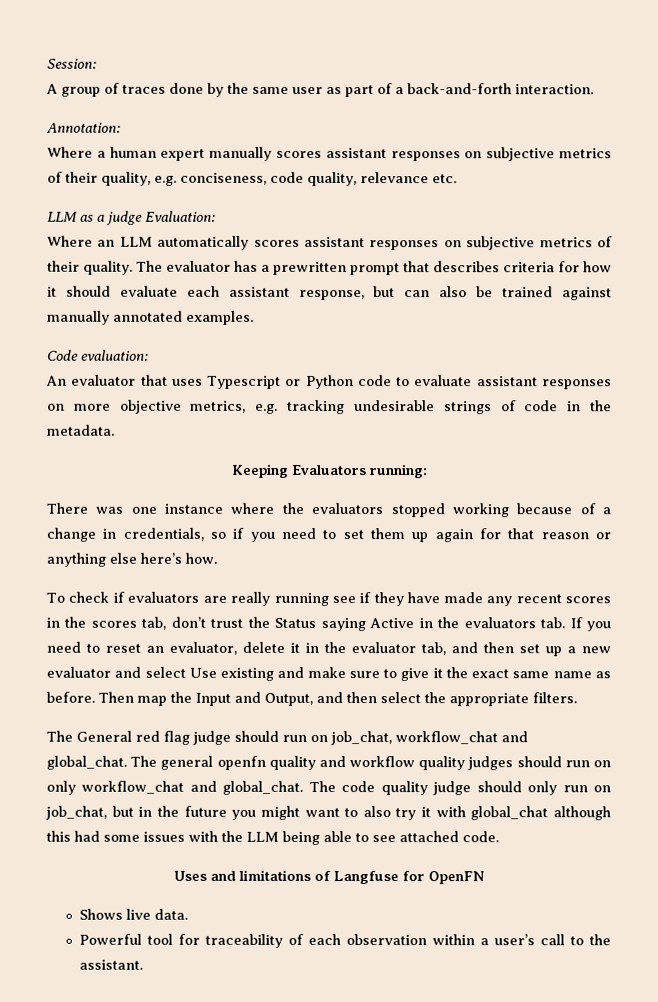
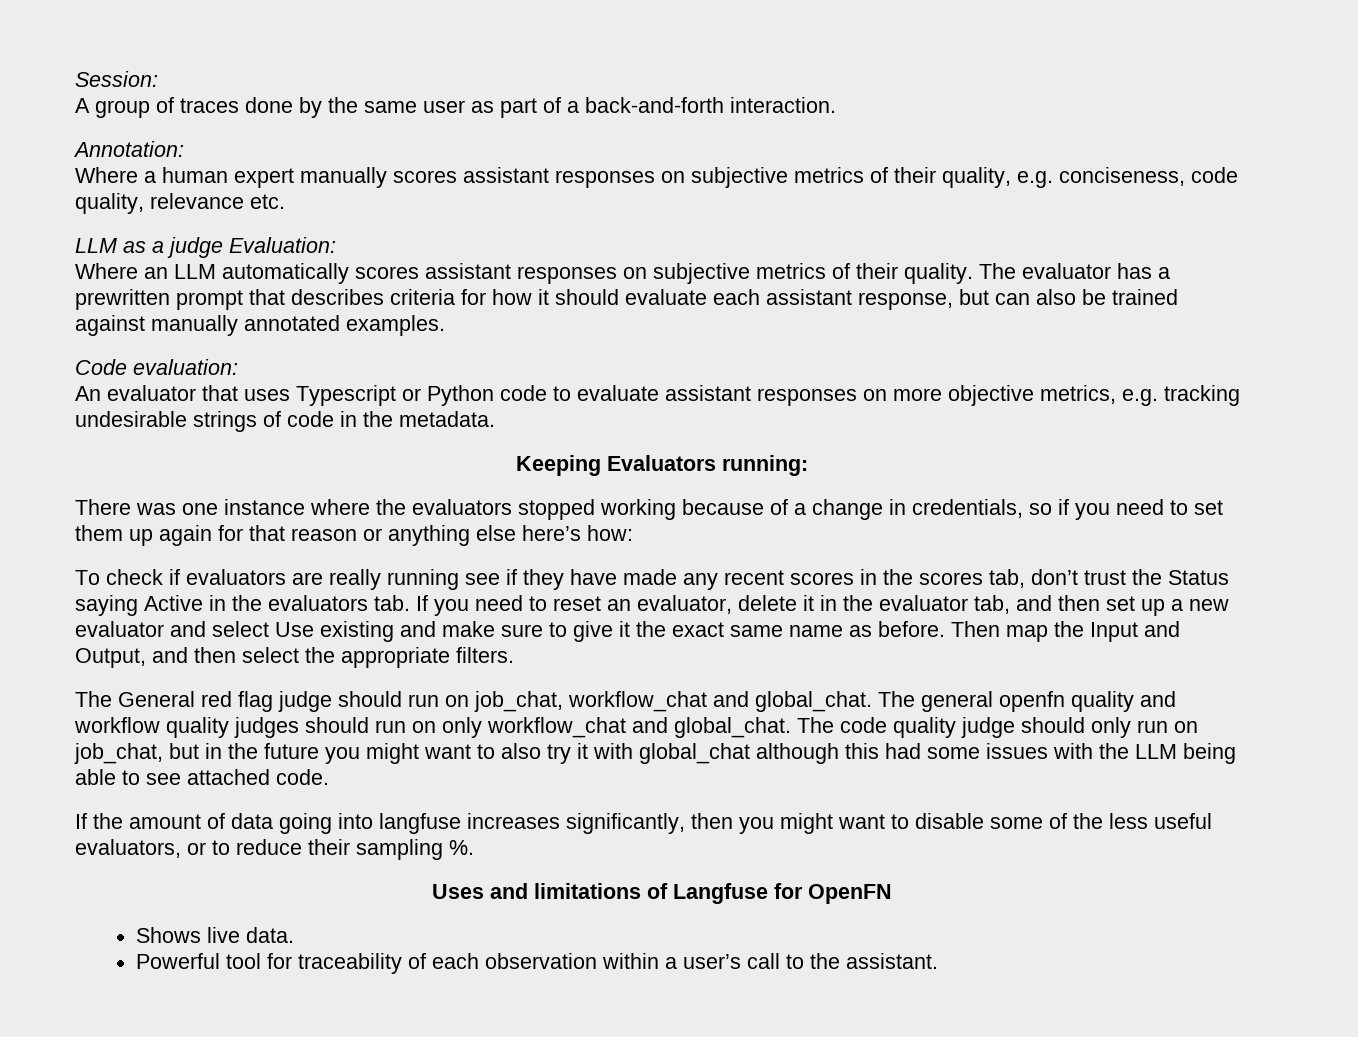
[185,552,217,564] how. -> [587,525,633,541] how:
(499, 837) none -> [75,813,1212,834] [75,839,474,860] // If the amount of data going into langfuse increases significantly, then you might want to disable some of the less useful evaluators, or to reduce their sampling %.

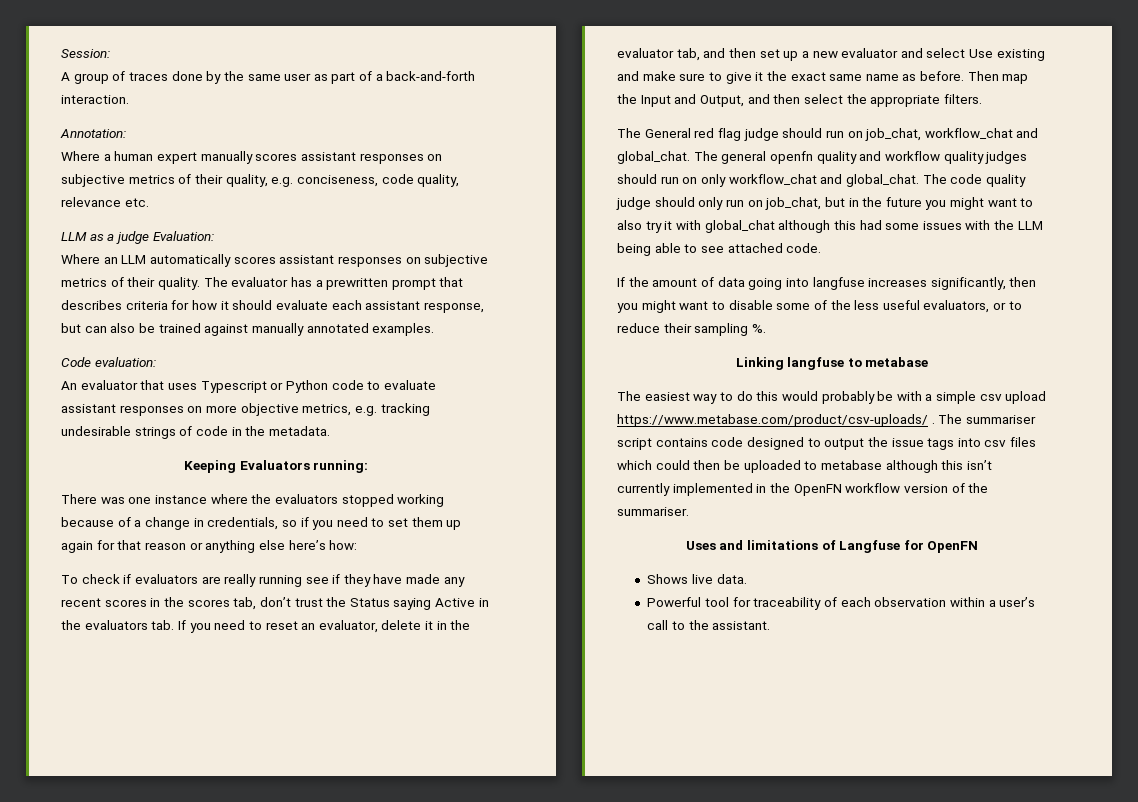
(474, 847) none -> [735,357,929,370] [617,391,1047,404] [617,414,1036,427] [617,437,1037,450] [617,460,992,473] [617,483,989,496] [617,507,689,516] // Linking langfuse to metabase // The easiest way to do this would probably be with a simple csv upload https://www.metabase.com/product/csv-uploads/ . The summariser script contains code designed to output the issue tags into csv files which could then be uploaded to metabase although this isn’t currently implemented in the OpenFN workflow version of the summariser.

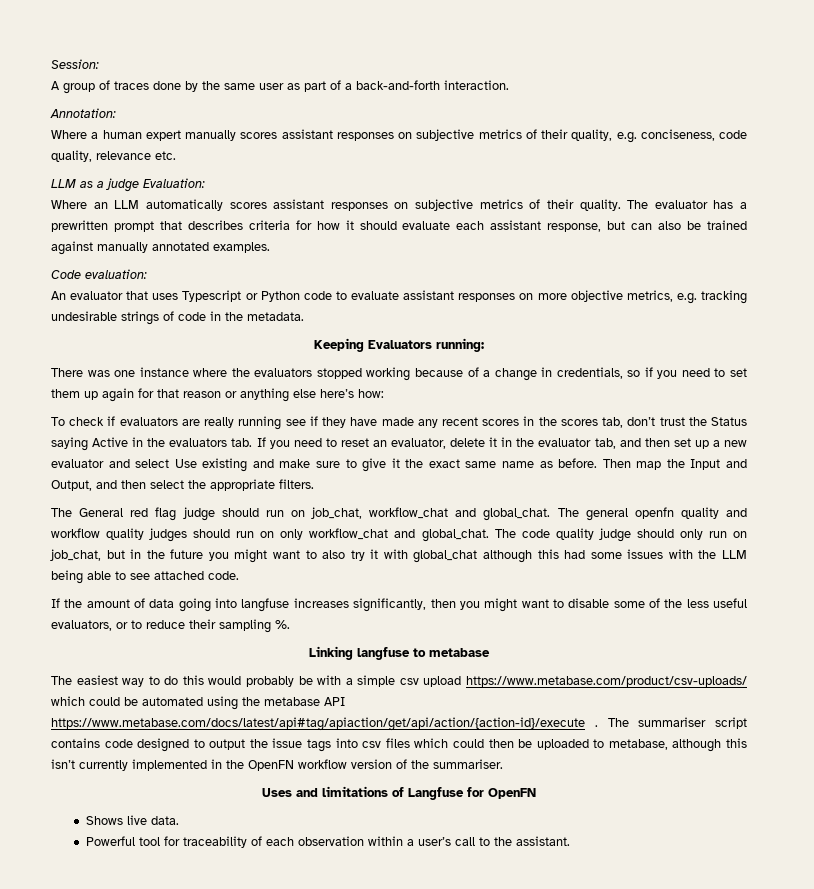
(928, 420) none -> [51,696,345,710] [51,717,585,731] which could be automated using the metabase API https://www.metabase.com/docs/latest/api#tag/apiaction/get/api/action/{action-id}/execute
[820,460,882,470] metabase -> [608,739,668,750] metabase,

